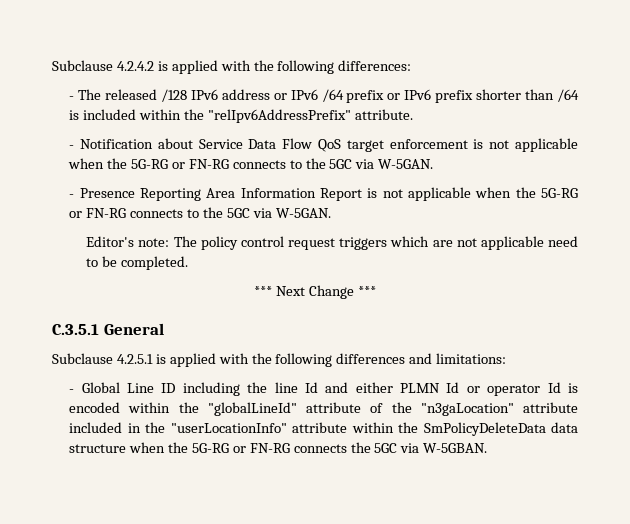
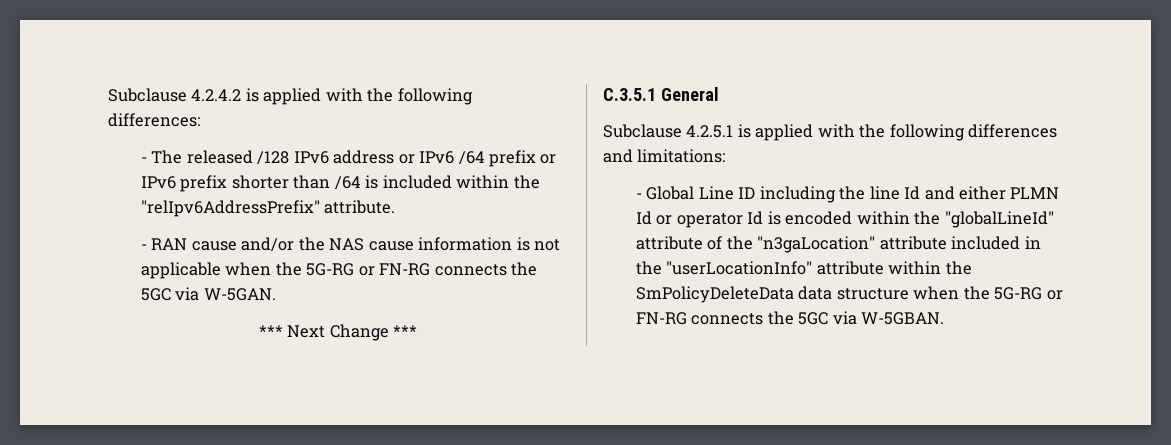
[79,138,578,152] [68,158,434,169] [69,187,578,201] [69,207,331,218] [86,236,578,250] [86,256,189,270] Notification about Service Data Flow QoS target enforcement is not applicable when the 5G-RG or FN-RG connects to the 5GC via W-5GAN. // - Presence Reporting Area Information Report is not applicable when the 5G-RG or FN-RG connects to the 5GC via W-5GAN. // Editor's note: The policy control request triggers which are not applicable need to be completed. -> [151,237,561,252] [140,262,538,279] [140,287,276,301] RAN cause and/or the NAS cause information is not applicable when the 5G-RG or FN-RG connects the 5GC via W-5GAN.

